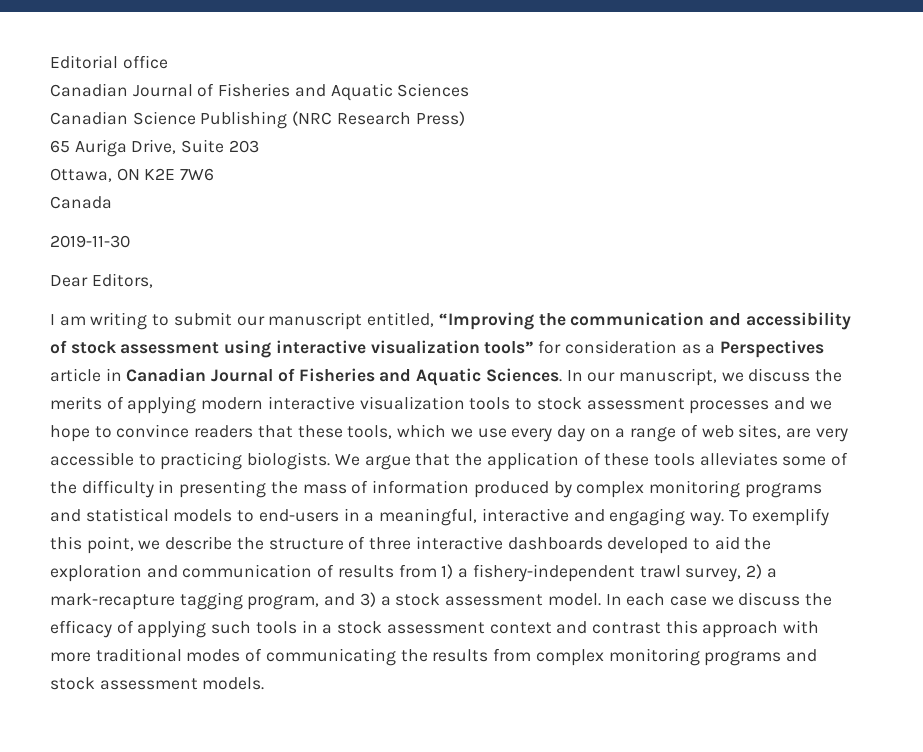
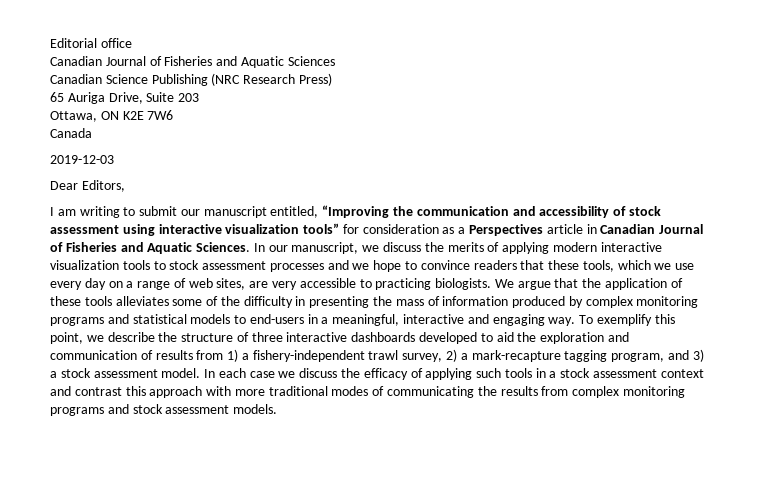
[50,235,130,248] 2019-11-30 -> [50,155,114,164] 2019-12-03

